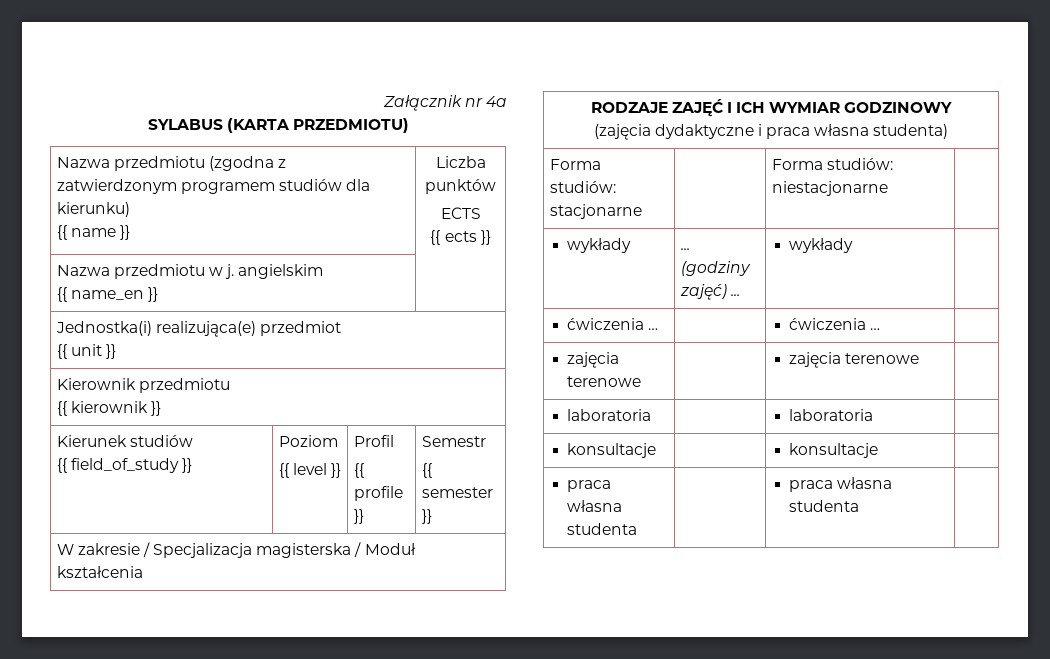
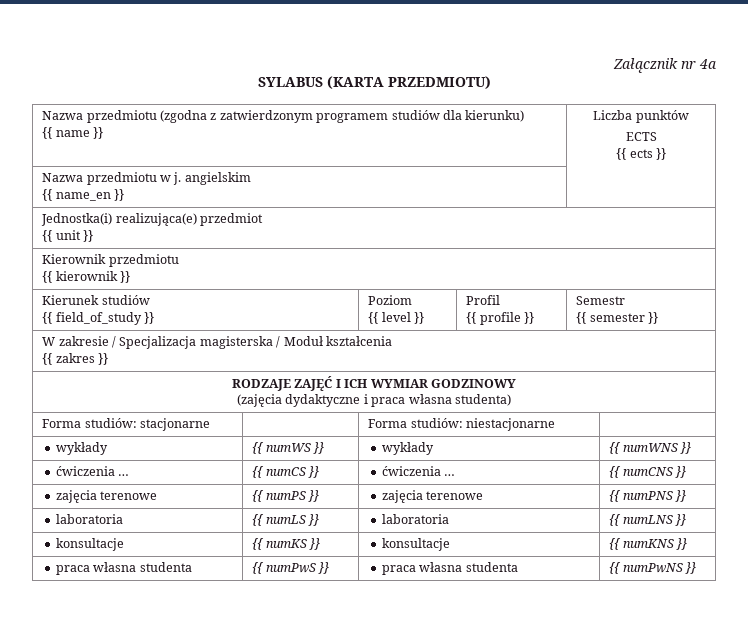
(143, 572) none -> [42,353,109,365] // {{ zakres }}
[680,248,690,250] [680,261,751,276] [679,284,740,300] [788,238,853,253] [566,318,658,330] [788,318,880,330] [566,352,619,368] [566,376,641,387] [788,352,919,368] [566,409,651,421] [788,409,873,421] [566,443,656,458] [788,443,878,458] [566,480,611,492] [566,500,622,512] [566,523,637,535] [788,477,892,492] [788,500,859,512] ... (godziny zajęć) ... | wykłady | // ćwiczenia … | | ćwiczenia … | // zajęcia terenowe | | zajęcia terenowe | // laboratoria | | laboratoria | // konsultacje | | konsultacje | // praca własna studenta | | praca własna studenta | -> [252,442,325,454] [382,442,435,455] [609,442,692,454] [56,466,130,476] [252,466,320,478] [382,466,456,476] [609,466,687,478] [56,490,158,503] [252,490,320,502] [382,490,484,503] [609,490,687,502] [56,514,124,524] [252,514,320,526] [382,514,450,524] [609,514,687,526] [56,538,125,551] [252,538,321,550] [382,538,451,551] [609,538,688,550] [56,562,192,575] [252,562,330,574] [382,562,518,575] [609,562,697,574] {{ numWS }} | wykłady | {{ numWNS }} // ćwiczenia … | {{ numCS }} | ćwiczenia … | {{ numCNS }} // zajęcia terenowe | {{ numPS }} | zajęcia terenowe | {{ numPNS }} // laboratoria | {{ numLS }} | laboratoria | {{ numLNS }} // konsultacje | {{ numKS }} | konsultacje | {{ numKNS }} // praca własna studenta | {{ numPwS }} | praca własna studenta | {{ numPwNS }}

